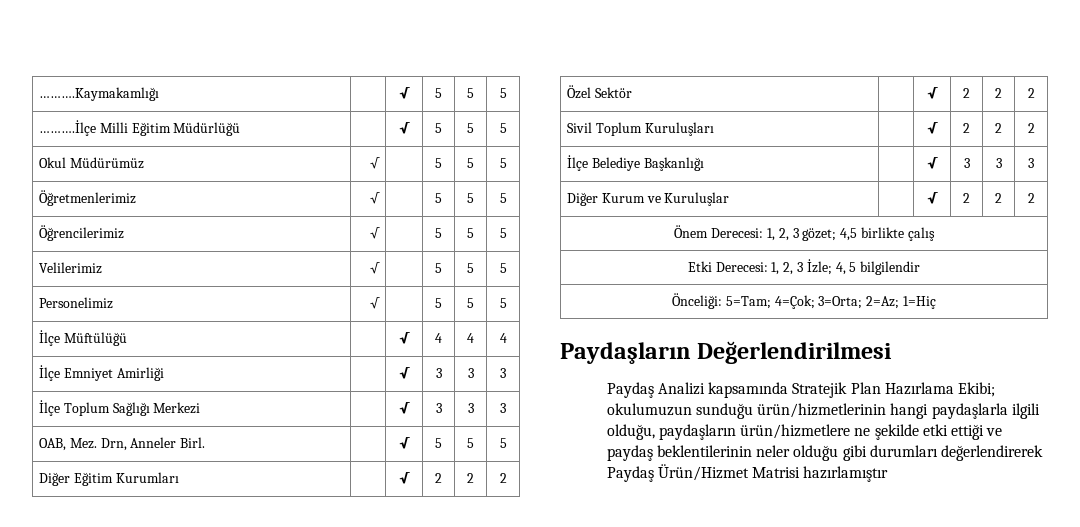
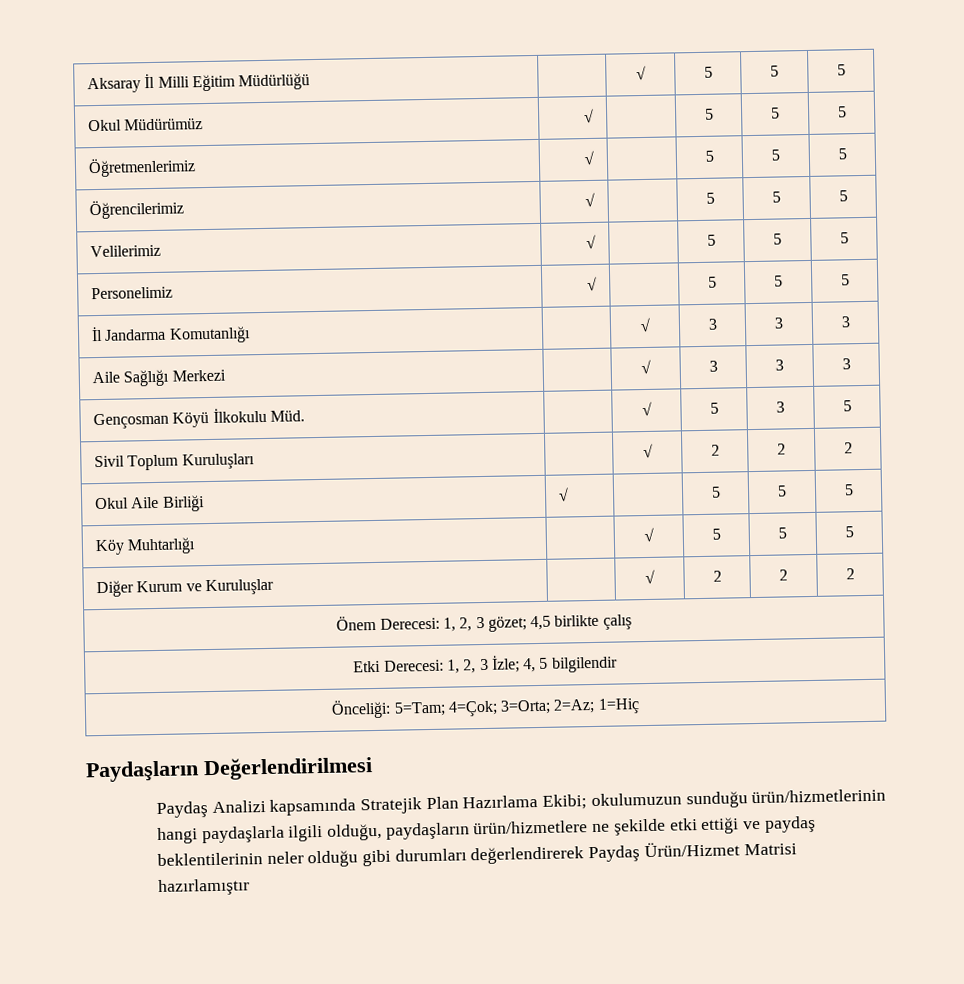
[39,87,160,101] [398,87,410,99] [435,88,442,98] [467,88,474,98] [499,88,507,98] [39,120,97,136] ……….Kaymakamlığı | | √ | 5 | 5 | 5 // ……….İlçe -> [86,73,156,94] Aksaray İl
[39,330,127,346] [398,332,410,344] [435,333,442,343] [467,333,474,343] [499,333,507,343] [39,365,164,381] [398,367,410,379] [435,368,442,378] [467,368,474,378] [500,368,506,378] [39,400,110,416] İlçe Müftülüğü | | √ | 4 | 4 | 4 // İlçe Emniyet Amirliği | | √ | 3 | 3 | 3 // İlçe Toplum -> [90,326,251,344] [639,317,651,333] [707,318,718,330] [774,317,784,329] [840,316,851,328] [91,371,120,384] İl Jandarma Komutanlığı | | √ | 3 | 3 | 3 // Aile
[39,437,206,451] [398,437,410,449] [435,438,442,448] [467,438,474,448] [499,438,507,448] [39,472,179,486] [398,472,410,484] [435,473,442,483] [467,473,474,483] [499,473,507,483] [567,85,632,99] [926,87,938,99] [963,88,970,98] [995,88,1002,98] [1027,88,1035,98] OAB, Mez. Drn, Anneler Birl. | | √ | 5 | 5 | 5 // Diğer Eğitim Kurumları | | √ | 2 | 2 | 2 // Özel Sektör | | √ | 2 | 2 | 2 -> [92,407,305,430] [641,401,652,417] [709,402,719,414] [776,401,785,413] [842,400,852,412] Gençosman Köyü İlkokulu Müd. | | √ | 5 | 3 | 5
[567,155,704,171] [926,157,938,169] [963,158,970,168] [995,158,1002,168] [1028,158,1034,168] İlçe Belediye Başkanlığı | | √ | 3 | 3 | 3 -> [94,495,205,512] [557,487,569,502] [710,486,721,498] [777,485,787,497] [843,484,854,496] [94,537,197,556] [643,527,654,543] [711,528,721,540] [778,527,787,539] [844,526,854,538] Okul Aile Birliği | √ | | 5 | 5 | 5 // Köy Muhtarlığı | | √ | 5 | 5 | 5

